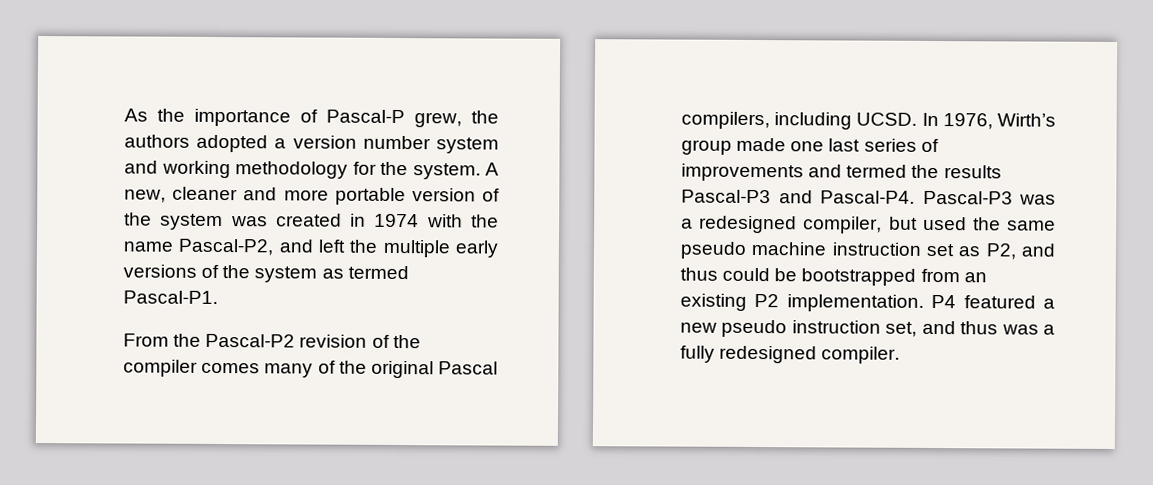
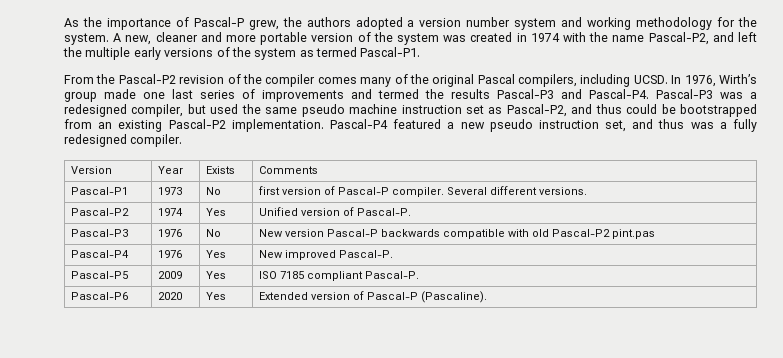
[985,243,1017,260] P2, -> [506,104,567,117] Pascal-P2,
[754,293,957,312] P2 implementation. P4 -> [168,119,388,132] Pascal-P2 implementation. Pascal-P4
(901, 355) none -> [71,166,113,174] [158,166,184,174] [206,166,236,174] [259,166,319,174] [71,187,129,195] [158,187,183,195] [206,187,222,195] [259,186,588,197] [71,208,130,216] [158,208,184,216] [206,208,227,216] [259,207,412,216] [71,229,129,237] [158,229,183,237] [206,229,222,237] [259,229,656,239] [71,250,130,258] [158,250,183,258] [206,250,227,258] [259,250,394,260] [71,271,129,279] [158,271,183,279] [206,271,227,279] [259,271,420,281] [71,292,129,300] [158,292,183,300] [206,292,227,300] [259,291,488,303] // Version | Year | Exists | Comments // Pascal-P1 | 1973 | No | first version of Pascal-P compiler. Several different versions. // Pascal-P2 | 1974 | Yes | Unified version of Pascal-P. // Pascal-P3 | 1976 | No | New version Pascal-P backwards compatible with old Pascal-P2 pint.pas // Pascal-P4 | 1976 | Yes | New improved Pascal-P. // Pascal-P5 | 2009 | Yes | ISO 7185 compliant Pascal-P. // Pascal-P6 | 2020 | Yes | Extended version of Pascal-P (Pascaline).

